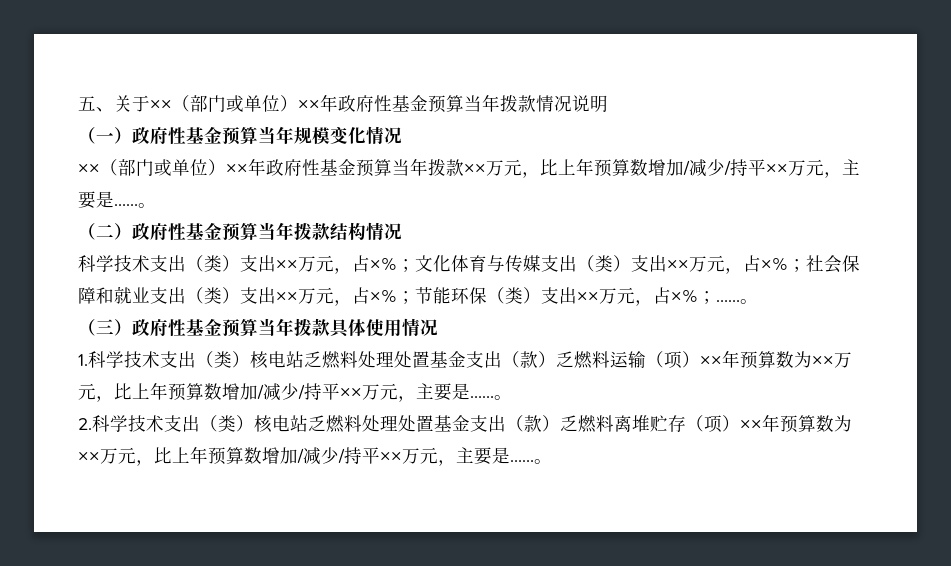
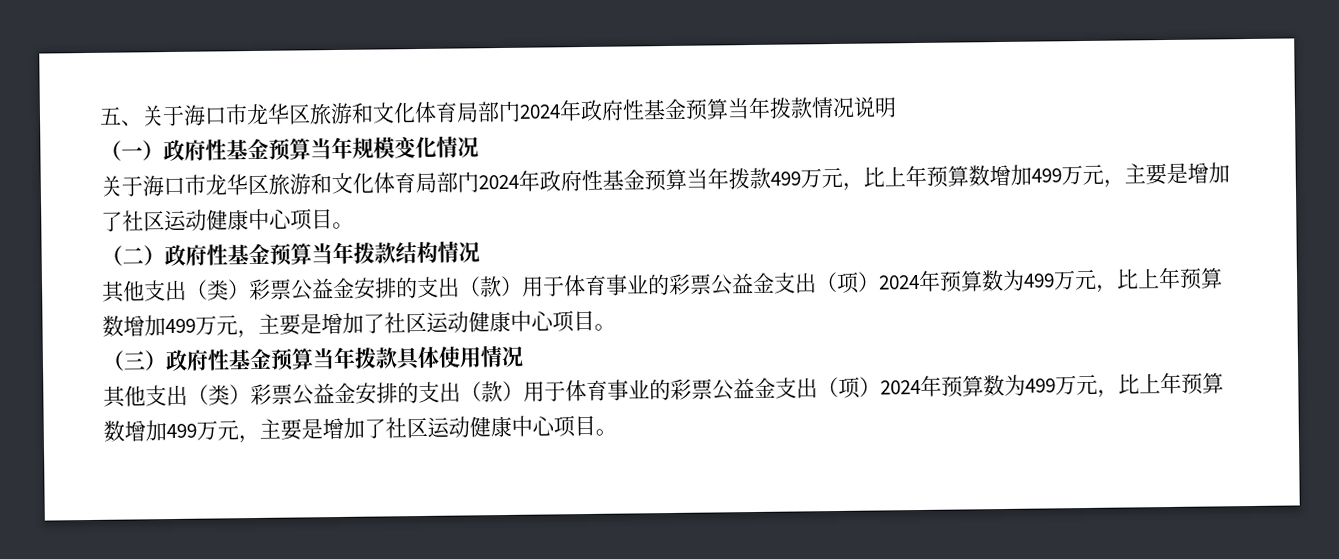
[150,95,320,112] ××（部门或单位）×× -> [183,100,561,126] 海口市龙华区旅游和文化体育局部门2024
[78,158,860,178] [78,191,138,209] ××（部门或单位）××年政府性基金预算当年拨款××万元，比上年预算数增加/减少/持平××万元，主要是…… -> [100,162,1230,197] [101,208,333,232] 关于海口市龙华区旅游和文化体育局部门2024年政府性基金预算当年拨款499万元，比上年预算数增加499万元，主要是增加了社区运动健康中心项目
[78,255,860,274] [78,286,740,306] 科学技术支出（类）支出××万元，占×%；文化体育与传媒支出（类）支出××万元，占×%；社会保障和就业支出（类）支出××万元，占×%；节能环保（类）支出××万元，占×%；…… -> [101,267,1223,303] [102,310,595,339] 其他支出（类）彩票公益金安排的支出（款）用于体育事业的彩票公益金支出（项）2024年预算数为499万元，比上年预算数增加499万元，主要是增加了社区运动健康中心项目
[78,350,852,369] [78,382,512,402] [78,414,852,433] [78,446,534,466] 1.科学技术支出（类）核电站乏燃料处理处置基金支出（款）乏燃料运输（项）××年预算数为××万元，比上年预算数增加/减少/持平××万元，主要是……。 // 2.科学技术支出（类）核电站乏燃料处理处置基金支出（款）乏燃料离堆贮存（项）××年预算数为××万元，比上年预算数增加/减少/持平××万元，主要是…… -> [103,372,1224,408] [103,415,596,444] 其他支出（类）彩票公益金安排的支出（款）用于体育事业的彩票公益金支出（项）2024年预算数为499万元，比上年预算数增加499万元，主要是增加了社区运动健康中心项目

